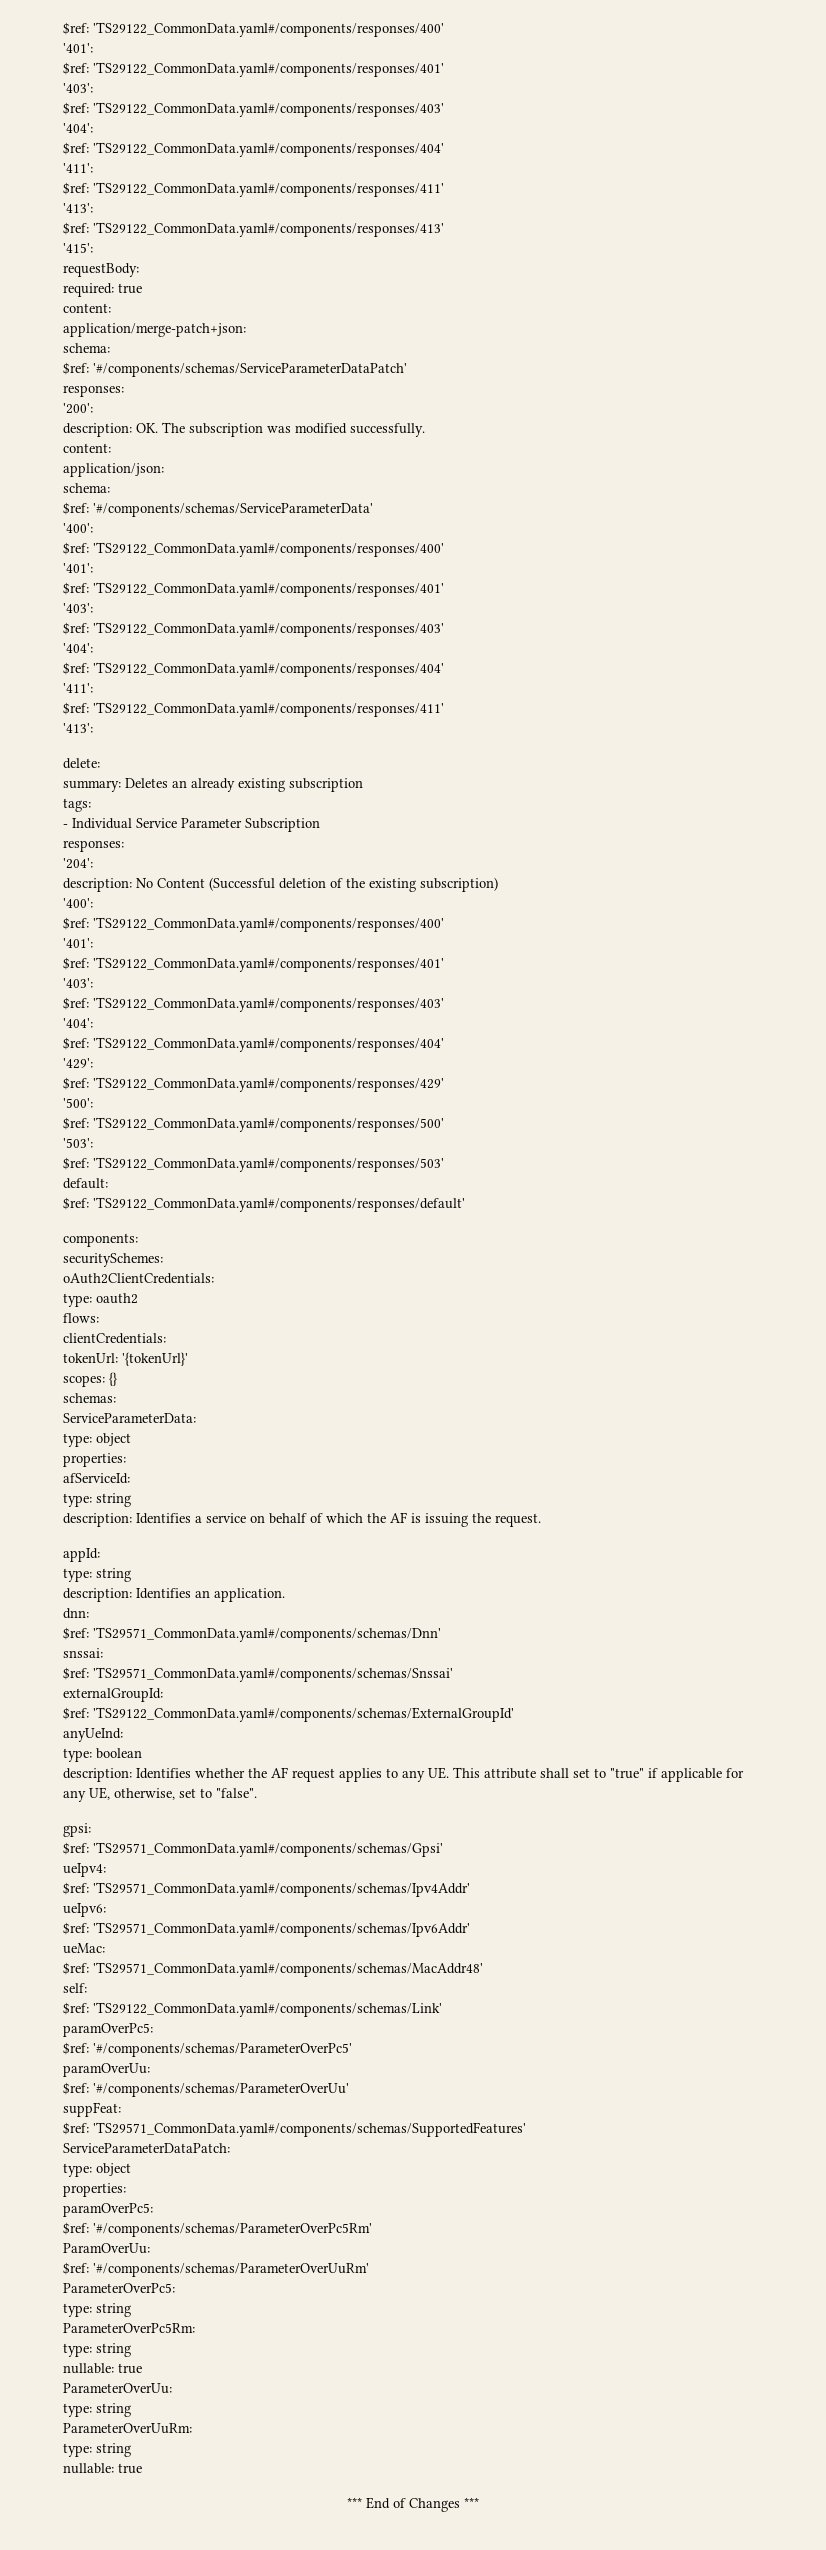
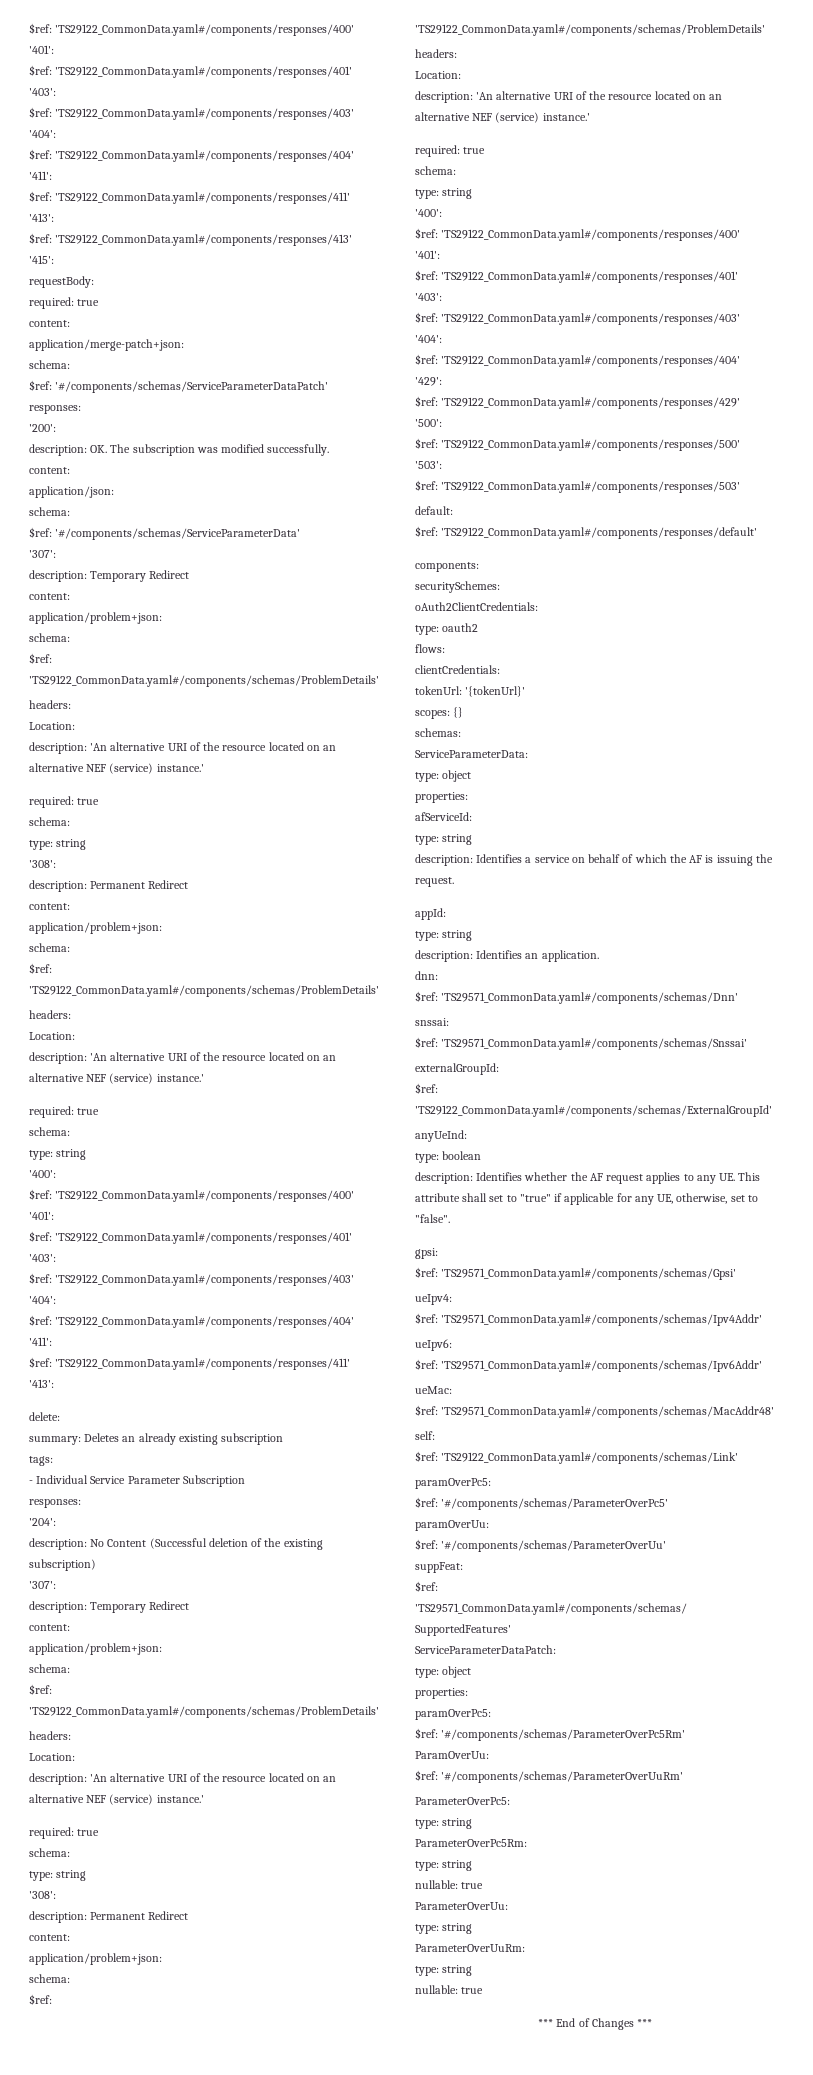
(373, 510) none -> [29,550,56,558] [29,570,190,582] [29,593,70,600] [29,612,162,624] [29,633,70,642] [29,653,52,664] [29,675,379,687] [29,700,71,709] [29,722,75,730] [29,742,337,754] [29,763,204,774] [29,796,100,808] [29,817,70,826] [29,839,87,850] [29,860,56,868] [29,880,189,892] [29,903,70,910] [29,922,162,934] [29,943,70,952] [29,963,52,974] [29,985,379,997] [29,1010,71,1019] [29,1032,75,1040] [29,1052,337,1064] [29,1073,204,1084] [29,1106,100,1118] [29,1127,70,1136] [29,1149,87,1160] // '307': // description: Temporary Redirect // content: // application/problem+json: // schema: // $ref: 'TS29122_CommonData.yaml#/components/schemas/ProblemDetails' // headers: // Location: // description: 'An alternative URI of the resource located on an alternative NEF (service) instance.' // required: true // schema: // type: string // '308': // description: Permanent Redirect // content: // application/problem+json: // schema: // $ref: 'TS29122_CommonData.yaml#/components/schemas/ProblemDetails' // headers: // Location: // description: 'An alternative URI of the resource located on an alternative NEF (service) instance.' // required: true // schema: // type: string
(498, 884) none -> [29,1581,56,1589] [29,1601,190,1613] [29,1624,70,1631] [29,1643,162,1655] [29,1664,70,1673] [29,1684,52,1695] [29,1706,379,1718] [29,1731,71,1740] [29,1753,75,1761] [29,1773,337,1785] [29,1794,204,1805] [29,1827,100,1839] [29,1848,70,1857] [29,1870,87,1881] [29,1891,56,1899] [29,1911,189,1923] [29,1934,70,1941] [29,1953,162,1965] [29,1974,70,1983] [29,1994,52,2005] [415,24,765,36] [415,49,457,58] [415,71,461,79] [415,91,723,103] [415,112,590,123] [415,145,486,157] [415,166,456,175] [415,188,473,199] // '307': // description: Temporary Redirect // content: // application/problem+json: // schema: // $ref: 'TS29122_CommonData.yaml#/components/schemas/ProblemDetails' // headers: // Location: // description: 'An alternative URI of the resource located on an alternative NEF (service) instance.' // required: true // schema: // type: string // '308': // description: Permanent Redirect // content: // application/problem+json: // schema: // $ref: 'TS29122_CommonData.yaml#/components/schemas/ProblemDetails' // headers: // Location: // description: 'An alternative URI of the resource located on an alternative NEF (service) instance.' // required: true // schema: // type: string

